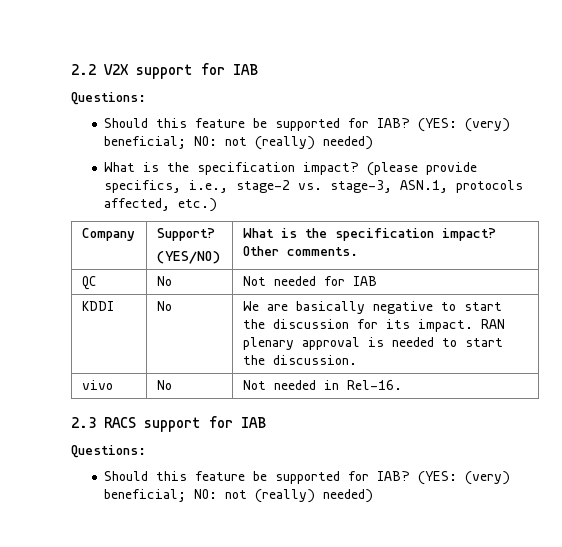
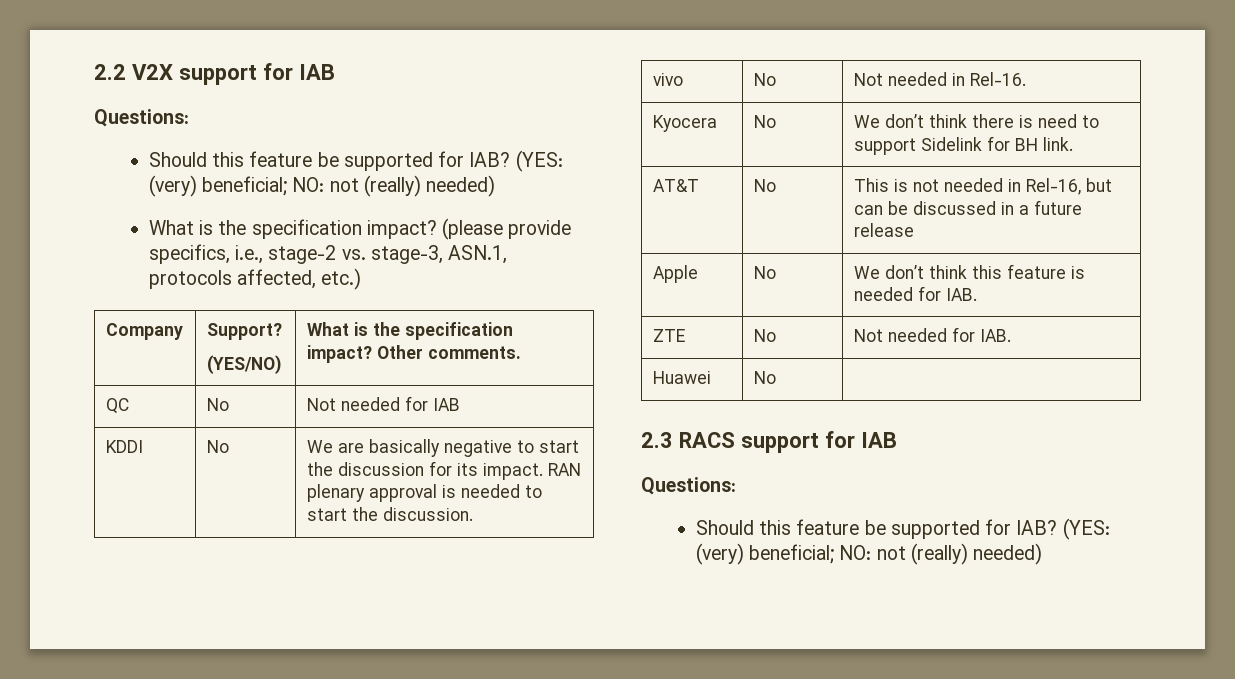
(402, 385) none -> [652,115,717,132] [753,115,776,128] [853,114,1099,128] [853,136,1073,155] [652,179,699,192] [753,179,776,192] [853,178,1112,195] [853,200,1082,215] [853,223,914,237] [652,265,698,283] [753,266,776,279] [853,264,1085,279] [853,286,977,301] [652,329,685,342] [753,329,776,342] [853,327,1011,342] [652,371,711,384] [753,371,776,384] // Kyocera | No | We don’t think there is need to support Sidelink for BH link. // AT&T | No | This is not needed in Rel-16, but can be discussed in a future release // Apple | No | We don’t think this feature is needed for IAB. // ZTE | No | Not needed for IAB. // Huawei | No |

